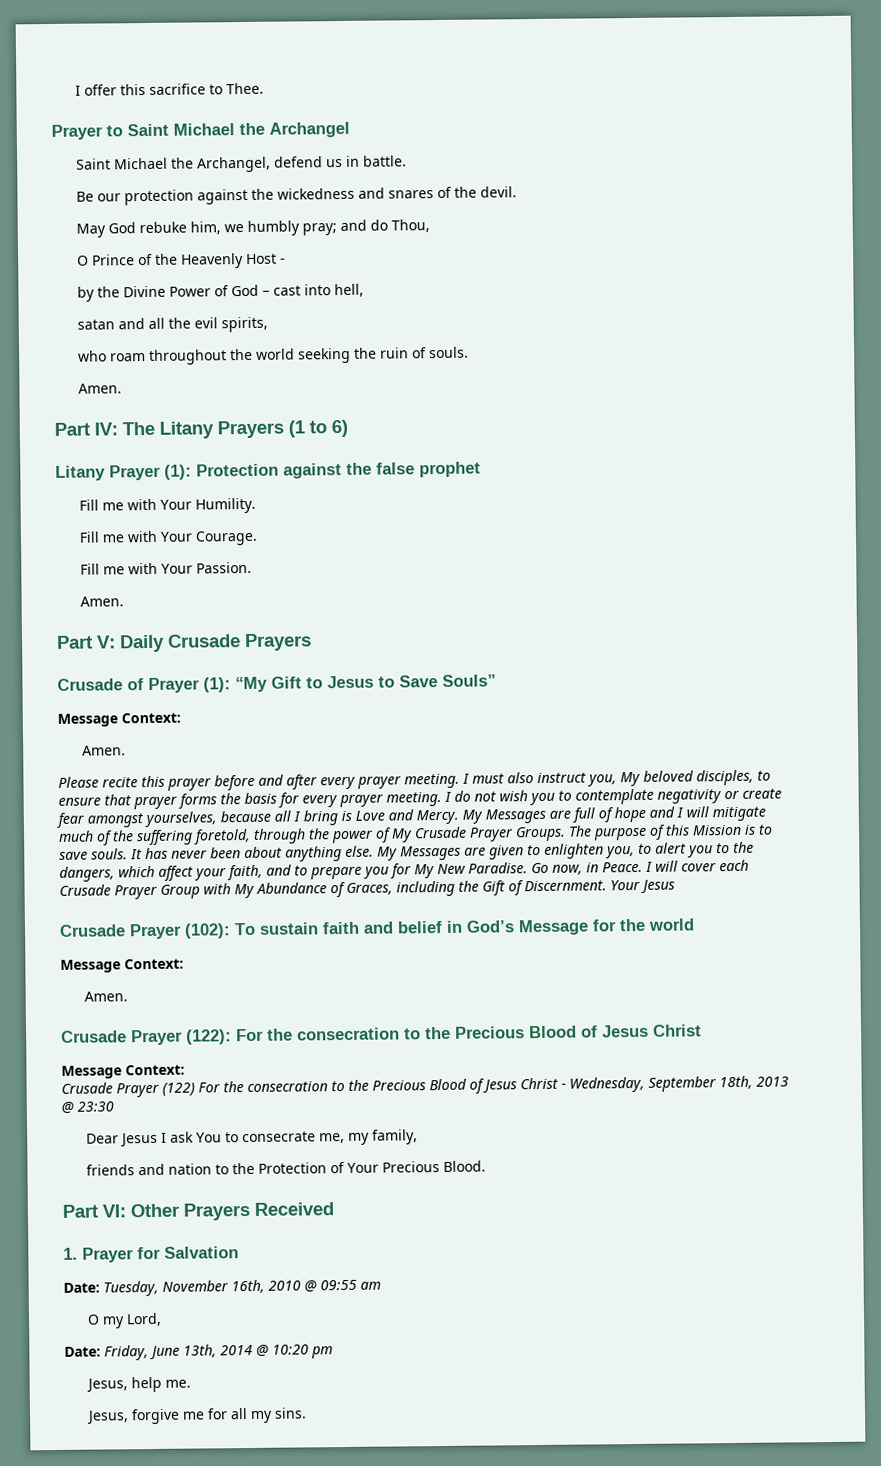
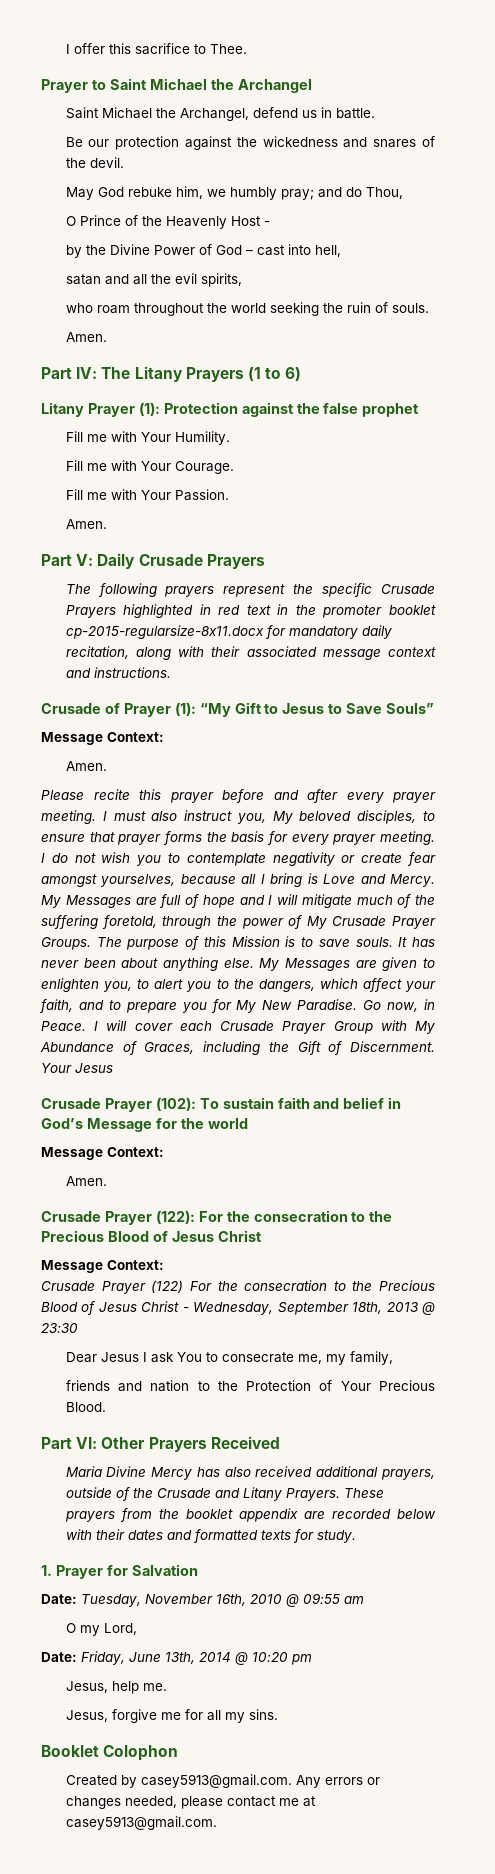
(312, 642) none -> [65,583,435,597] [65,604,436,618] [65,625,392,639] [65,646,437,660] [65,667,171,678] // The following prayers represent the specific Crusade Prayers highlighted in red text in the promoter booklet cp-2015-regularsize-8x11.docx for mandatory daily recitation, along with their associated message context and instructions.
(334, 1209) none -> [65,1466,435,1480] [65,1487,384,1501] [64,1508,436,1522] [65,1529,356,1543] // Maria Divine Mercy has also received additional prayers, outside of the Crusade and Litany Prayers. These prayers from the booklet appendix are recorded below with their dates and formatted texts for study.
(308, 1413) none -> [41,1745,179,1761] [65,1774,380,1788] [65,1796,316,1809] [65,1816,217,1830] // Booklet Colophon // Created by casey5913@gmail.com. Any errors or changes needed, please contact me at casey5913@gmail.com.

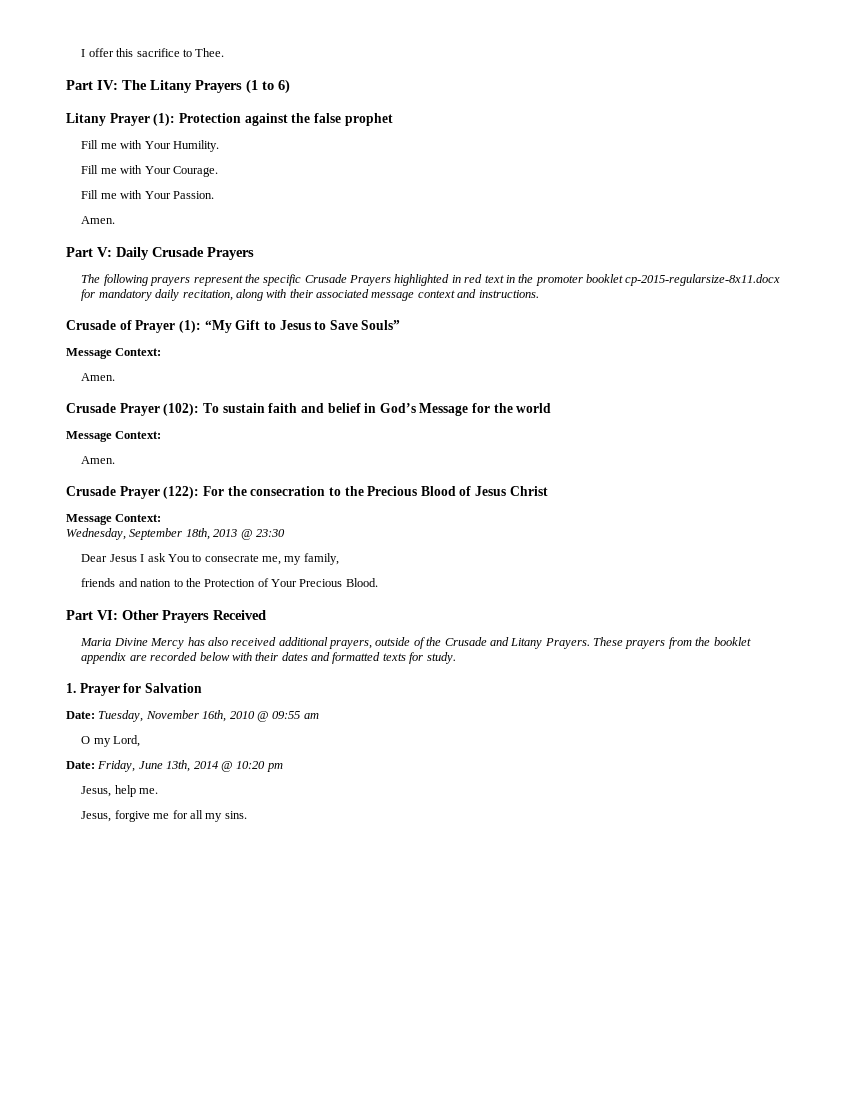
[41,78,312,93] [65,107,375,121] [65,136,435,150] [65,157,124,168] [65,186,403,200] [65,215,270,229] [65,244,341,258] [65,273,242,287] [65,302,429,316] [65,332,107,342] // Prayer to Saint Michael the Archangel // Saint Michael the Archangel, defend us in battle. // Be our protection against the wickedness and snares of the devil. // May God rebuke him, we humbly pray; and do Thou, // O Prince of the Heavenly Host - // by the Divine Power of God – cast into hell, // satan and all the evil spirits, // who roam throughout the world seeking the ruin of souls. // Amen. -> (225, 52) none
[41,789,436,803] [41,810,435,824] [41,831,435,845] [41,852,437,866] [41,873,436,887] [41,894,435,908] [41,915,436,929] [41,936,436,950] [41,957,436,971] [41,978,436,992] [39,999,436,1013] [41,1020,436,1034] [40,1041,436,1055] [41,1063,113,1073] // Please recite this prayer before and after every prayer meeting. I must also instruct you, My beloved disciples, to ensure that prayer forms the basis for every prayer meeting. I do not wish you to contemplate negativity or create fear amongst yourselves, because all I bring is Love and Mercy. My Messages are full of hope and I will mitigate much of the suffering foretold, through the power of My Crusade Prayer Groups. The purpose of this Mission is to save souls. It has never been about anything else. My Messages are given to enlighten you, to alert you to the dangers, which affect your faith, and to prepare you for My New Paradise. Go now, in Peace. I will cover each Crusade Prayer Group with My Abundance of Graces, including the Gift of Discernment. Your Jesus -> (116, 377) none
[41,1280,435,1294] [41,1301,189,1315] Crusade Prayer (122) For the consecration to the Precious Blood of Jesus Christ - -> (162, 518) none
[41,1745,179,1761] [65,1774,380,1788] [65,1796,316,1809] [65,1816,217,1830] // Booklet Colophon // Created by casey5913@gmail.com. Any errors or changes needed, please contact me at casey5913@gmail.com. -> (247, 815) none

